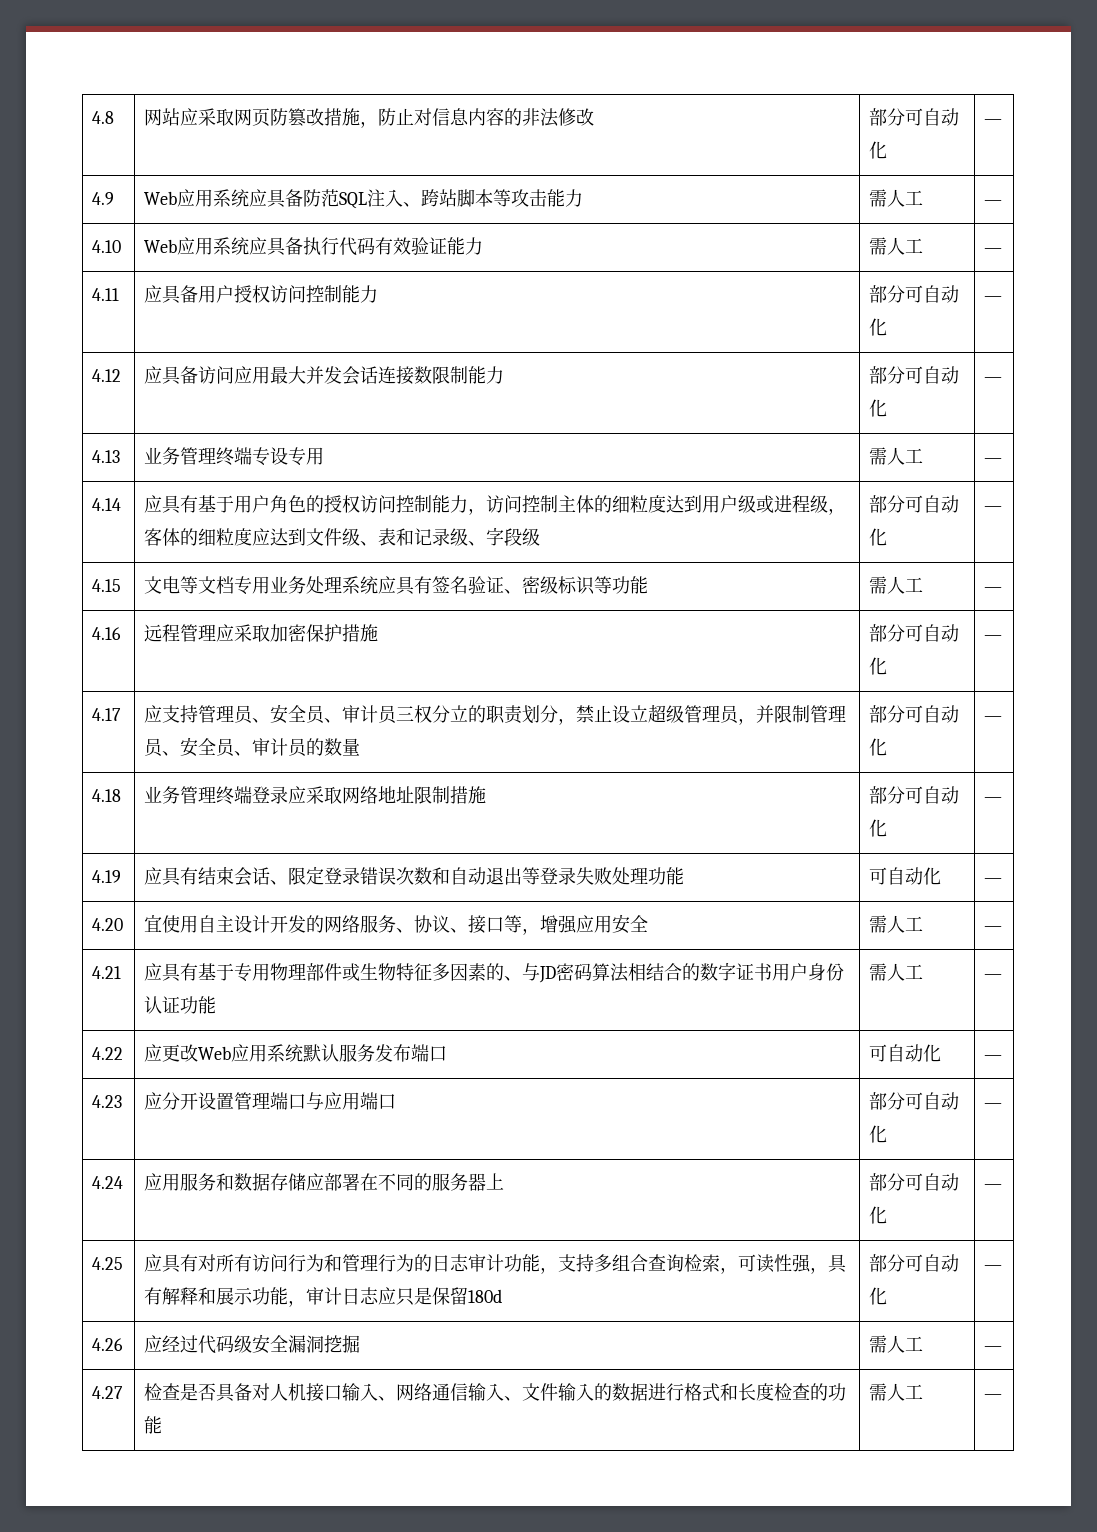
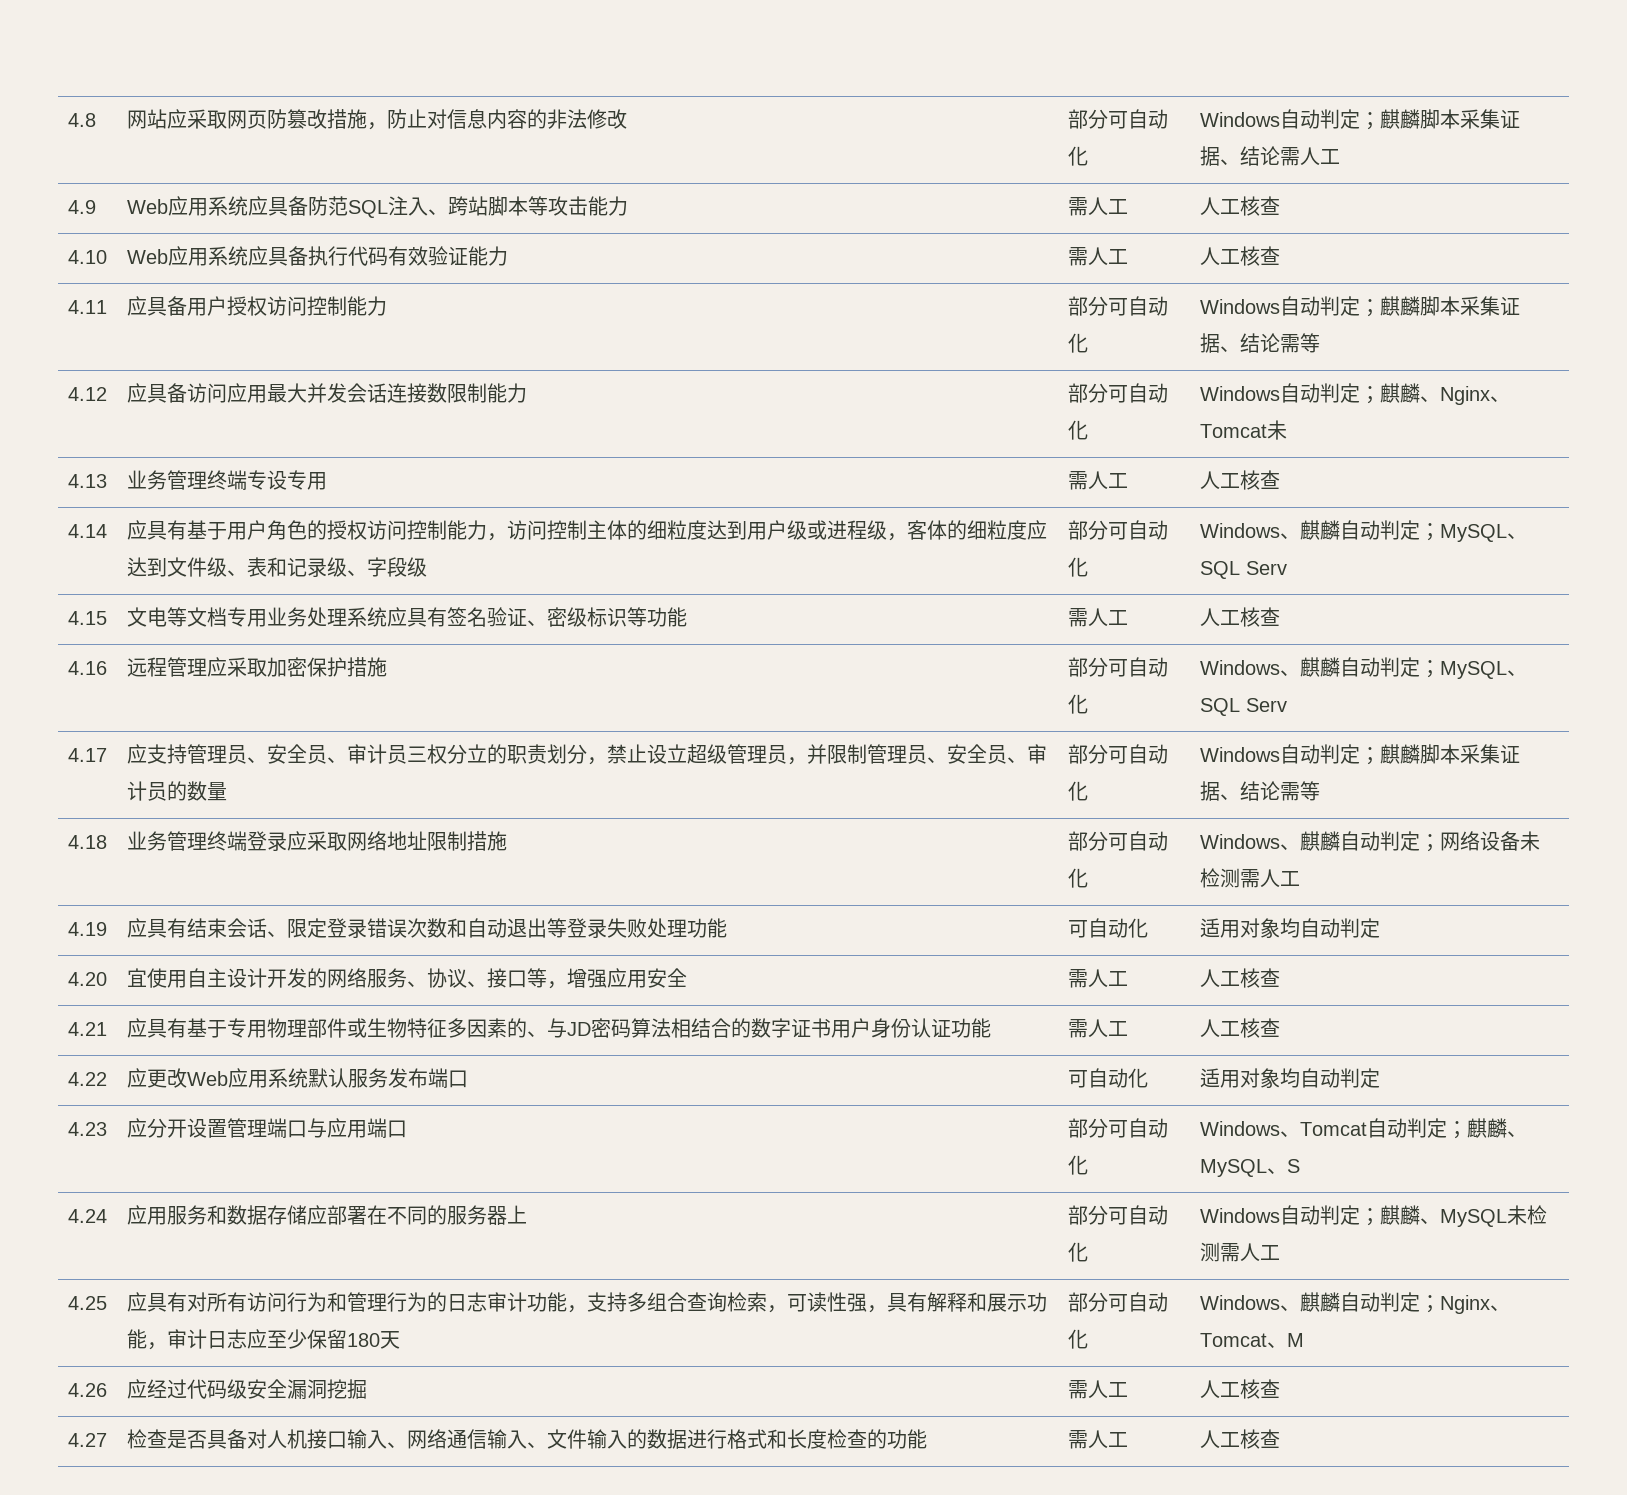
[984,119,1003,124] — -> [1199,109,1520,130] [1199,146,1340,166] Windows自动判定；麒麟脚本采集证据、结论需人工
[984,200,1003,205] — -> [1199,196,1280,216] 人工核查
[984,248,1003,253] — -> [1199,246,1280,266] 人工核查
[984,296,1003,301] — -> [1199,296,1520,317] [1199,333,1320,353] Windows自动判定；麒麟脚本采集证据、结论需等
[984,377,1003,382] — -> [1199,383,1510,405] [1199,420,1287,440] Windows自动判定；麒麟、Nginx、Tomcat未
[984,458,1003,463] — -> [1199,470,1280,490] 人工核查
[984,506,1003,511] — -> [1199,520,1527,542] [1199,561,1287,579] Windows、麒麟自动判定；MySQL、SQL Serv
[984,587,1003,592] — -> [1199,607,1280,627] 人工核查
[984,635,1003,640] — -> [1199,657,1527,679] [1199,698,1287,716] Windows、麒麟自动判定；MySQL、SQL Serv
[984,716,1003,721] — -> [1199,744,1520,765] [1199,781,1320,801] Windows自动判定；麒麟脚本采集证据、结论需等
[984,797,1003,802] — -> [1199,831,1540,852] [1199,868,1300,888] Windows、麒麟自动判定；网络设备未检测需人工
[984,878,1003,883] — -> [1199,918,1380,938] 适用对象均自动判定
[984,926,1003,931] — -> [1199,968,1280,988] 人工核查
[984,974,1003,979] — -> [1199,1018,1280,1038] 人工核查
[984,1055,1003,1060] — -> [1199,1068,1380,1088] 适用对象均自动判定
[984,1103,1003,1108] — -> [1199,1118,1527,1139] [1199,1159,1300,1177] Windows、Tomcat自动判定；麒麟、MySQL、S
[984,1184,1003,1189] — -> [1199,1205,1547,1227] [1199,1242,1280,1262] Windows自动判定；麒麟、MySQL未检测需人工
[396,1287,503,1306] [869,1254,960,1272] [869,1287,888,1305] [984,1265,1003,1270] 只是保留180d | 部分可自动化 | — -> [266,1329,400,1349] [1067,1292,1168,1312] [1067,1329,1088,1349] [1199,1292,1510,1314] [1199,1333,1304,1348] 至少保留180天 | 部分可自动化 | Windows、麒麟自动判定；Nginx、Tomcat、M
[984,1346,1003,1351] — -> [1199,1379,1280,1399] 人工核查
[984,1394,1003,1399] — -> [1199,1429,1280,1449] 人工核查

